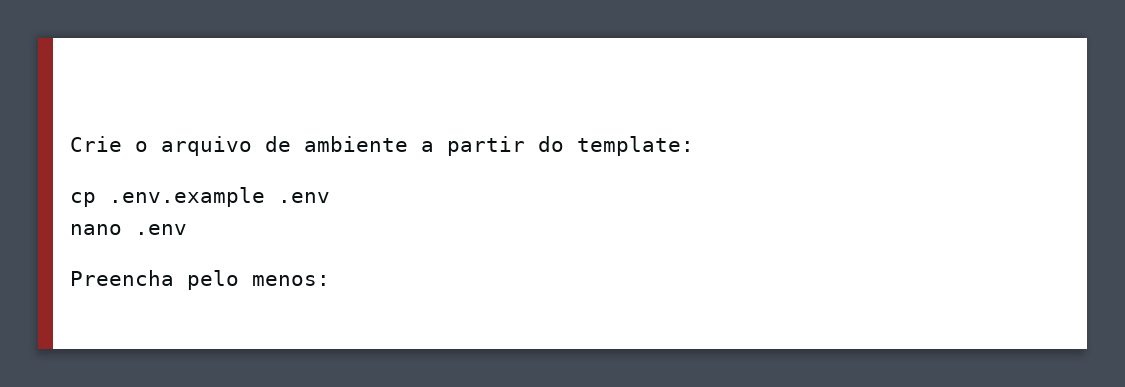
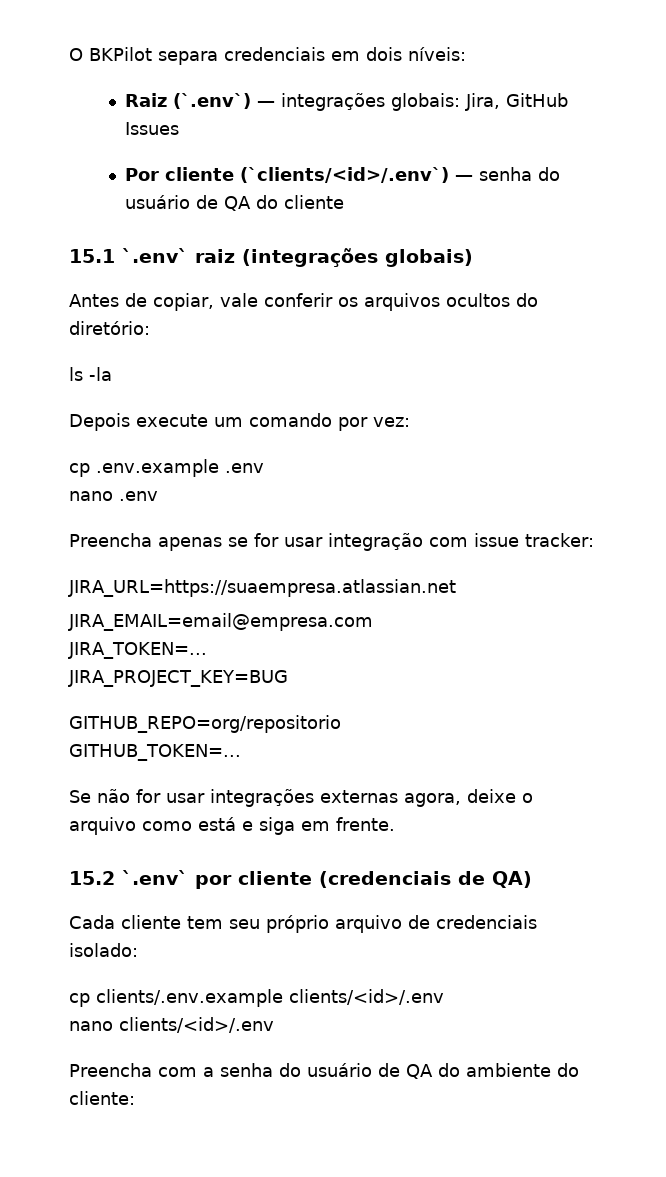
[70,136,694,156] Crie o arquivo de ambiente a partir do template: -> [69,47,466,65] [124,93,568,111] [124,122,179,135] [124,167,560,183] [124,195,344,211] [69,248,473,267] [69,293,538,311] [69,321,150,335] [69,367,112,381] [69,413,410,431] O BKPilot separa credenciais em dois níveis: // Raiz (`.env`) — integrações globais: Jira, GitHub Issues // Por cliente (`clients/<id>/.env`) — senha do usuário de QA do cliente // 15.1 `.env` raiz (integrações globais) // Antes de copiar, vale conferir os arquivos ocultos do diretório: // ls -la // Depois execute um comando por vez:
[187,270,330,290] pelo menos: -> [158,533,594,551] [68,579,456,597] [68,613,373,631] [68,642,207,659] [68,670,288,687] [69,715,341,733] [69,744,241,761] [69,789,533,807] [69,817,395,835] [69,870,532,889] [69,915,537,933] [69,943,138,957] [69,989,444,1007] [69,1017,274,1033] [69,1063,579,1079] [69,1091,135,1105] apenas se for usar integração com issue tracker: // JIRA_URL=https://suaempresa.atlassian.net // JIRA_EMAIL=email@empresa.com // JIRA_TOKEN=... // JIRA_PROJECT_KEY=BUG // GITHUB_REPO=org/repositorio // GITHUB_TOKEN=... // Se não for usar integrações externas agora, deixe o arquivo como está e siga em frente. // 15.2 `.env` por cliente (credenciais de QA) // Cada cliente tem seu próprio arquivo de credenciais isolado: // cp clients/.env.example clients/<id>/.env // nano clients/<id>/.env // Preencha com a senha do usuário de QA do ambiente do cliente:

